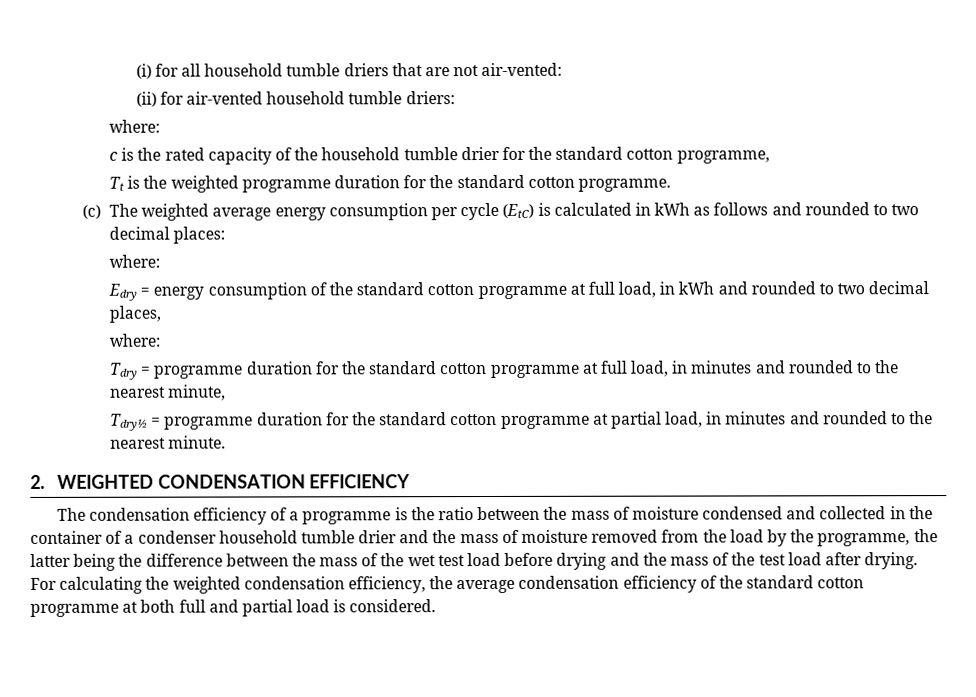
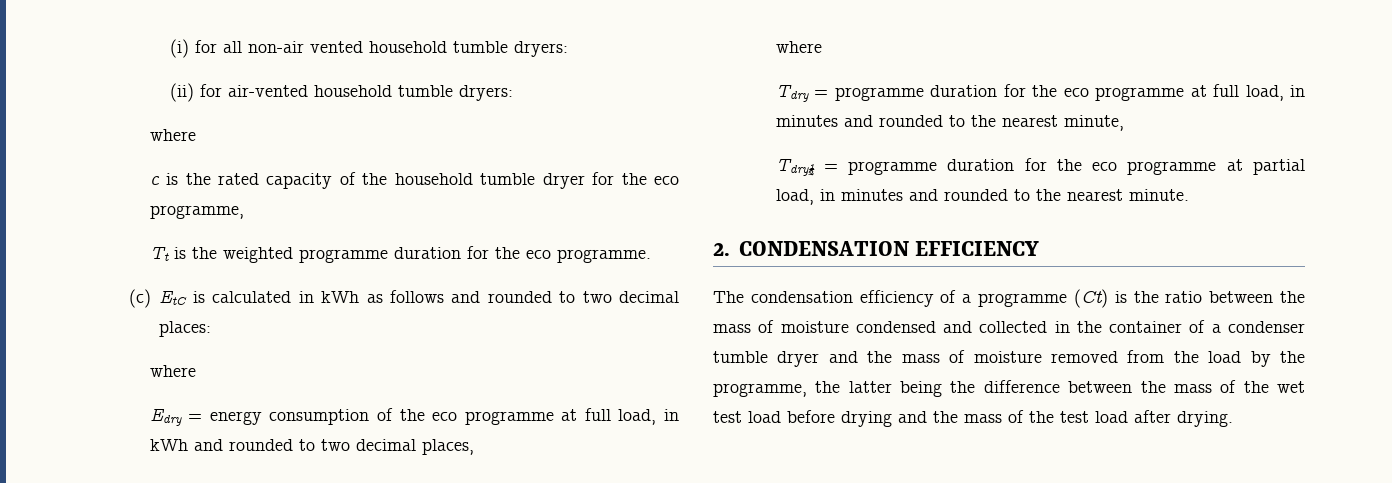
[204,62,563,77] household tumble driers that are not air-vented: -> [248,41,569,57] non-air vented household tumble dryers:
[405,91,455,105] [109,119,161,133] driers: // where: -> [459,85,514,101] [149,129,196,141] dryers: // where
[460,146,674,161] drier for the standard cotton -> [542,172,680,189] dryer for the eco
[456,174,575,189] standard cotton -> [525,250,551,259] eco
[109,202,535,221] The weighted average energy consumption per cycle (EtC) -> [159,291,188,305] EtC
[109,254,161,268] where: -> [149,365,196,377] where
[356,282,475,296] standard cotton -> [432,412,458,421] eco
[109,333,161,347] where: -> [775,41,822,53] where
[369,361,488,375] standard cotton -> [1063,88,1089,97] eco
[379,412,498,426] standard cotton -> [1092,162,1118,171] eco
[56,474,154,489] WEIGHTED -> (730, 249) none
(392, 518) none -> [1073,289,1108,308] (Ct)
[218,530,398,544] household tumble drier -> [713,351,820,367] tumble dryer
[30,575,865,594] [30,599,437,617] For calculating the weighted condensation efficiency, the average condensation efficiency of the standard cotton programme at both full and partial load is considered. -> (1233, 419) none

